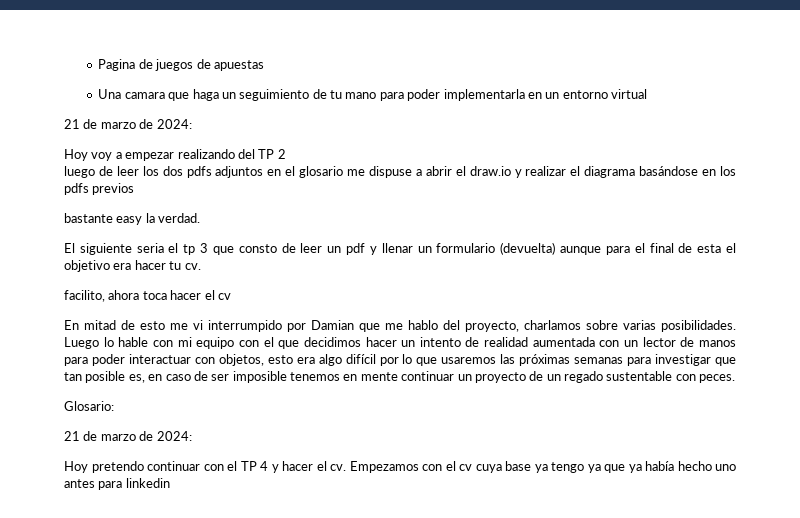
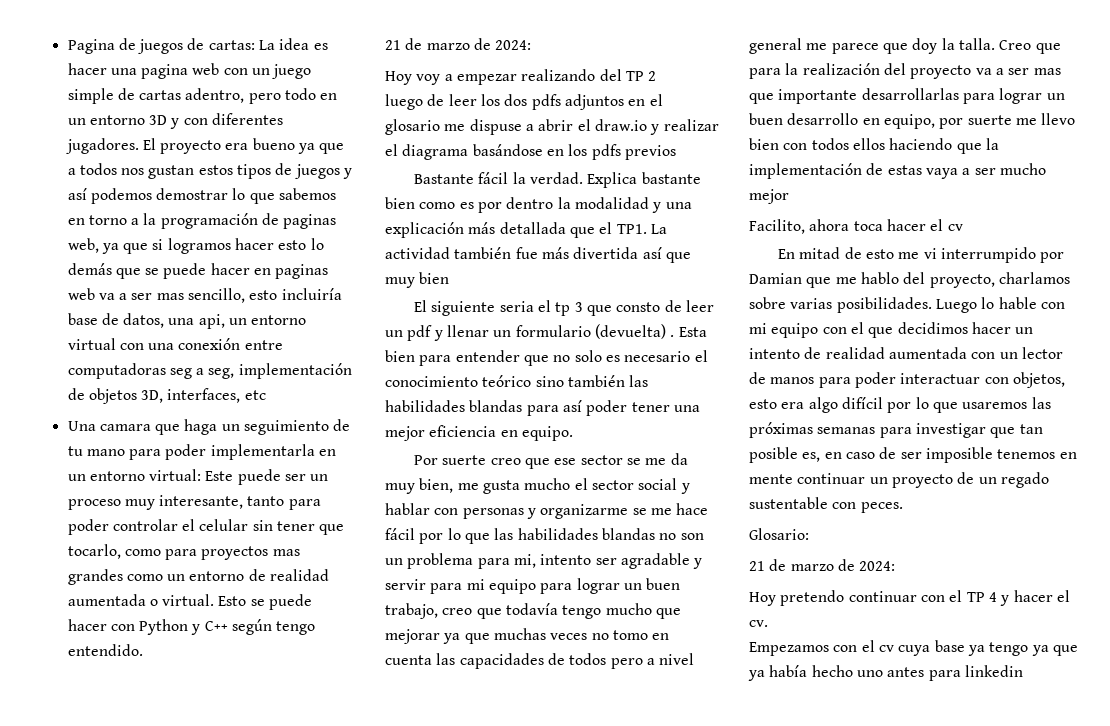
[213,60,264,71] apuestas -> [208,38,328,50] [67,63,312,79] [67,88,338,104] [67,113,284,129] [65,138,345,154] [67,163,353,179] [67,188,337,204] [67,213,337,229] [67,238,324,254] [67,263,329,279] [67,288,342,303] [67,313,307,329] [67,338,283,350] [67,363,352,379] [67,388,266,404] cartas: La idea es hacer una pagina web con un juego simple de cartas adentro, pero todo en un entorno 3D y con diferentes jugadores. El proyecto era bueno ya que a todos nos gustan estos tipos de juegos y así podemos demostrar lo que sabemos en torno a la programación de paginas web, ya que si logramos hacer esto lo demás que se puede hacer en paginas web va a ser mas sencillo, esto incluiría base de datos, una api, un entorno virtual con una conexión entre computadoras seg a seg, implementación de objetos 3D, interfaces, etc
[611,89,648,99] virtual -> [149,469,329,485] [67,495,321,510] [67,519,345,535] [67,544,300,560] [67,569,330,585] [67,594,313,610] [67,619,316,635] [67,644,143,656] virtual: Este puede ser un proceso muy interesante, tanto para poder controlar el celular sin tener que tocarlo, como para proyectos mas grandes como un entorno de realidad aumentada o virtual. Esto se puede hacer con Python y C++ según tengo entendido.
[64,213,143,225] bastante easy -> [413,172,509,184] Bastante fácil
(201, 218) none -> [587,172,701,188] [385,197,692,213] [385,222,667,238] [385,247,691,263] [385,272,450,288] Explica bastante bien como es por dentro la modalidad y una explicación más detallada que el TP1. La actividad también fue más divertida así que muy bien
[560,243,737,255] [64,260,201,272] [64,290,105,302] aunque para el final de esta el objetivo era hacer tu cv. // facilito, -> [670,327,707,337] [385,350,708,366] [385,375,649,387] [385,400,700,416] [385,425,573,441] [413,453,688,469] [385,478,690,494] [385,503,709,519] [385,528,704,544] [385,553,703,569] [385,578,681,594] [385,603,681,619] [385,628,670,644] [385,653,695,669] [749,38,1061,54] [749,63,1061,79] [749,88,1065,104] [749,113,1076,129] [749,138,999,154] [749,163,1046,179] [749,189,789,204] [749,219,805,234] . Esta bien para entender que no solo es necesario el conocimiento teórico sino también las habilidades blandas para así poder tener una mejor eficiencia en equipo. // Por suerte creo que ese sector se me da muy bien, me gusta mucho el sector social y hablar con personas y organizarme se me hace fácil por lo que las habilidades blandas no son un problema para mi, intento ser agradable y servir para mi equipo para lograr un buen trabajo, creo que todavía tengo mucho que mejorar ya que muchas veces no tomo en cuenta las capacidades de todos pero a nivel general me parece que doy la talla. Creo que para la realización del proyecto va a ser mas que importante desarrollarlas para lograr un buen desarrollo en equipo, por suerte me llevo bien con todos ellos haciendo que la implementación de estas vaya a ser mucho mejor // Facilito,
(346, 467) none -> (768, 623) //

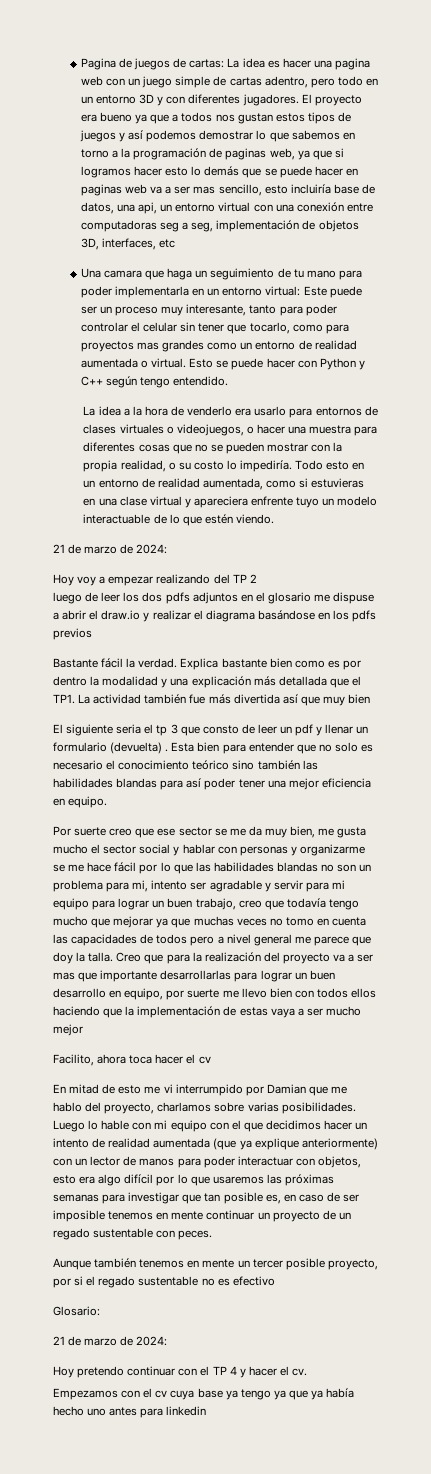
(143, 650) none -> [83,406,378,418] [83,424,378,436] [83,442,343,454] [83,460,365,472] [83,478,365,490] [83,496,378,508] [83,514,274,526] // La idea a la hora de venderlo era usarlo para entornos de clases virtuales o videojuegos, o hacer una muestra para diferentes cosas que no se pueden mostrar con la propia realidad, o su costo lo impediría. Todo esto en un entorno de realidad aumentada, como si estuvieras en una clase virtual y apareciera enfrente tuyo un modelo interactuable de lo que estén viendo.
(967, 353) none -> [213,1138,378,1150] (que ya explique anteriormente)
(903, 507) none -> [53,1258,378,1270] [53,1276,275,1288] // Aunque también tenemos en mente un tercer posible proyecto, por si el regado sustentable no es efectivo

